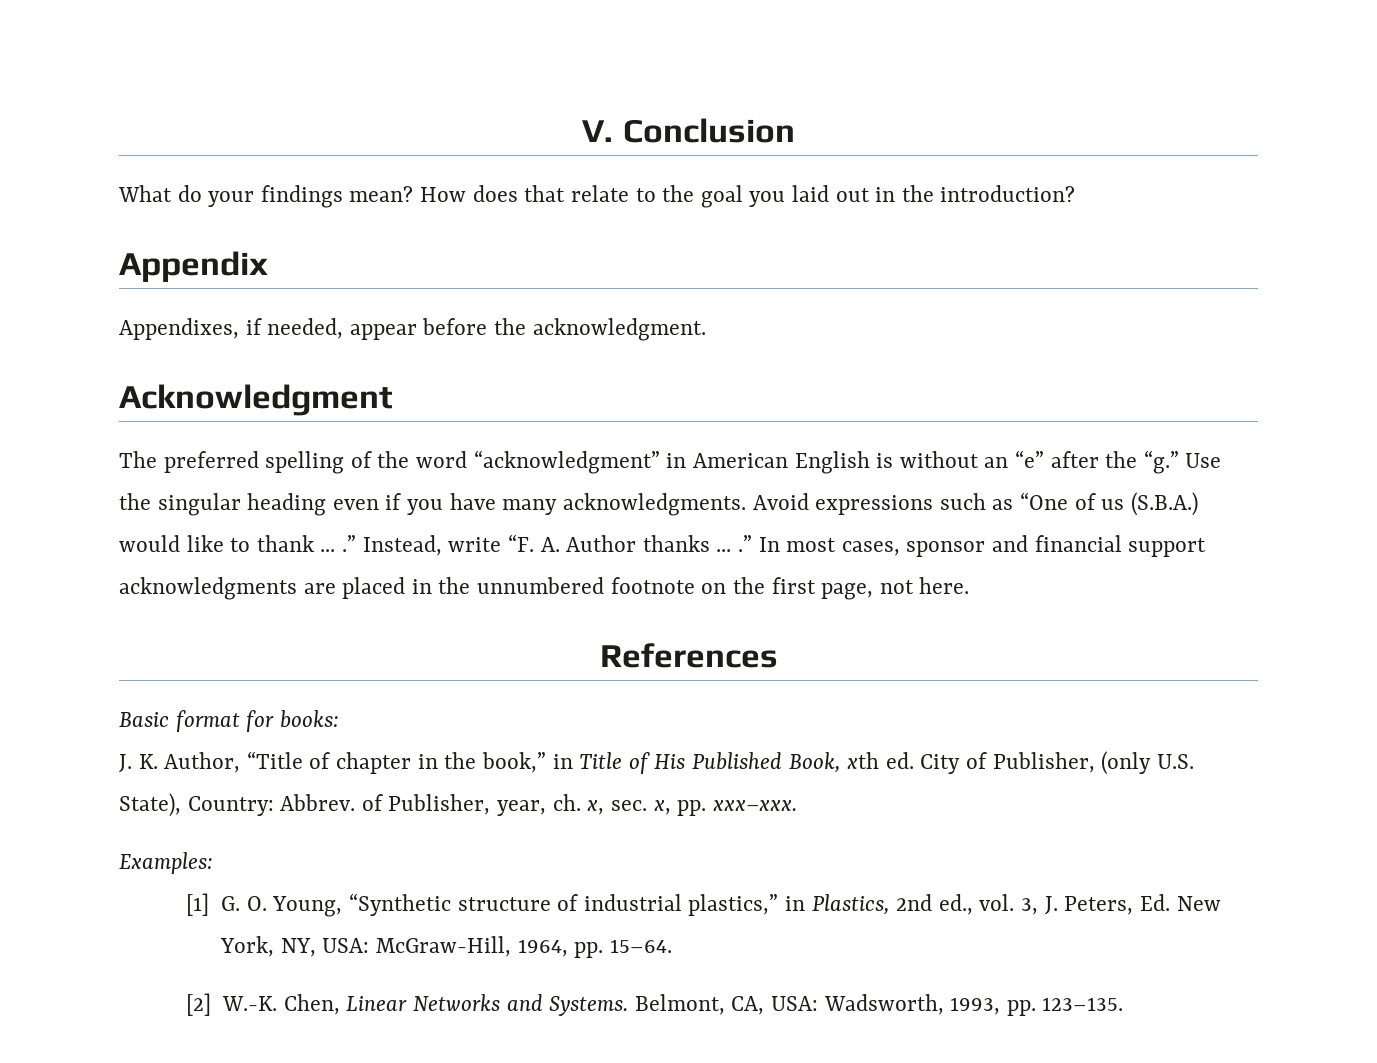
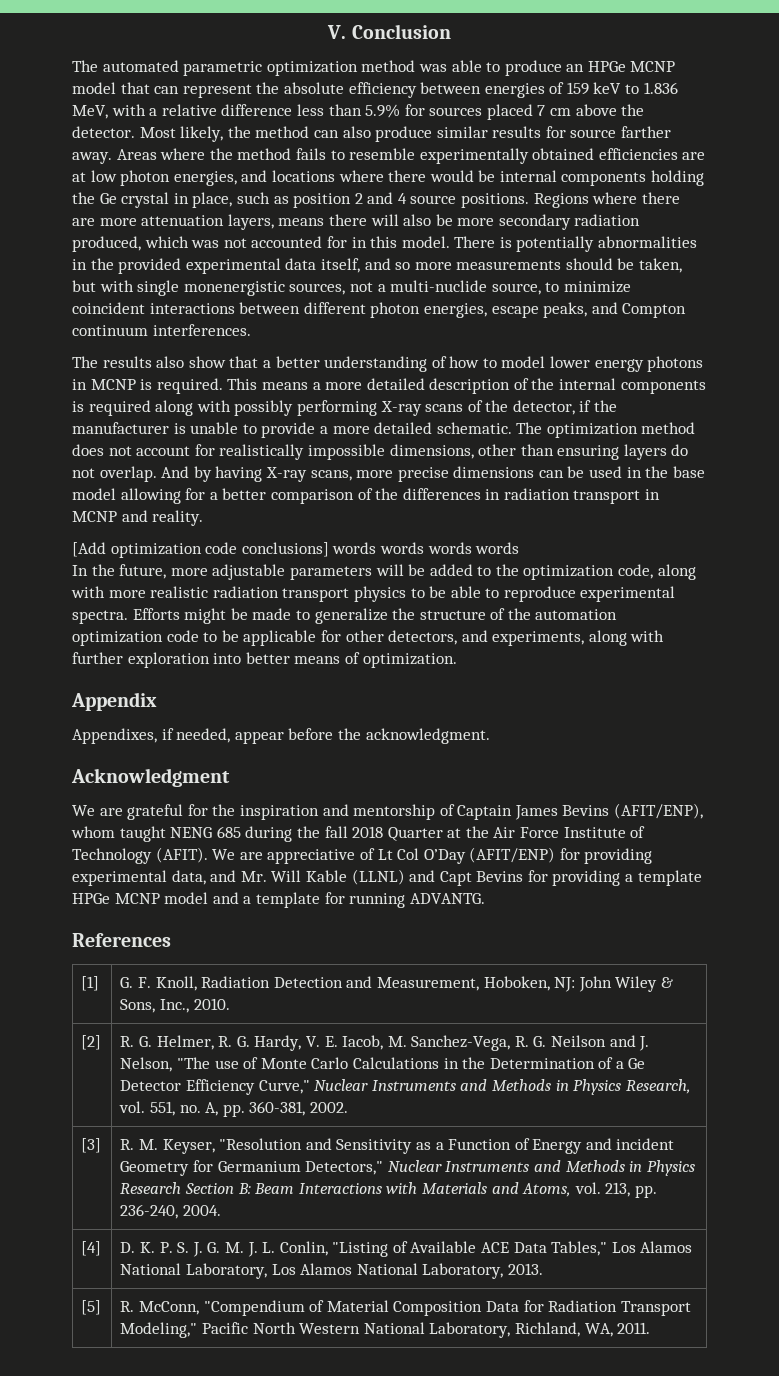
[118,185,1076,208] What do your findings mean? How does that relate to the goal you laid out in the introduction? -> [72,60,676,76] [72,82,678,98] [72,104,645,120] [72,126,672,142] [72,148,706,164] [72,170,705,186] [72,192,680,208] [72,214,641,230] [72,236,698,252] [72,258,683,274] [72,280,631,296] [72,302,687,318] [72,324,251,336] [72,356,704,372] [72,378,706,394] [72,400,618,416] [72,422,696,438] [72,444,689,460] [72,466,705,482] [72,488,661,504] [72,510,204,526] [72,542,520,558] [72,564,696,580] [71,586,676,602] [72,608,618,624] [72,630,665,646] [72,652,457,668] The automated parametric optimization method was able to produce an HPGe MCNP model that can represent the absolute efficiency between energies of 159 keV to 1.836 MeV, with a relative difference less than 5.9% for sources placed 7 cm above the detector. Most likely, the method can also produce similar results for source farther away. Areas where the method fails to resemble experimentally obtained efficiencies are at low photon energies, and locations where there would be internal components holding the Ge crystal in place, such as position 2 and 4 source positions. Regions where there are more attenuation layers, means there will also be more secondary radiation produced, which was not accounted for in this model. There is potentially abnormalities in the provided experimental data itself, and so more measurements should be taken, but with single monenergistic sources, not a multi-nuclide source, to minimize coincident interactions between different photon energies, escape peaks, and Compton continuum interferences. // The results also show that a better understanding of how to model lower energy photons in MCNP is required. This means a more detailed description of the internal components is required along with possibly performing X-ray scans of the detector, if the manufacturer is unable to provide a more detailed schematic. The optimization method does not account for realistically impossible dimensions, other than ensuring layers do not overlap. And by having X-ray scans, more precise dimensions can be used in the base model allowing for a better comparison of the differences in radiation transport in MCNP and reality. // [Add optimization code conclusions] words words words words // In the future, more adjustable parameters will be added to the optimization code, along with more realistic radiation transport physics to be able to reproduce experimental spectra. Efforts might be made to generalize the structure of the automation optimization code to be applicable for other detectors, and experiments, along with further exploration into better means of optimization.
[119,450,1222,474] [119,492,1198,516] [119,534,1207,557] [119,577,970,600] [599,643,778,668] [119,710,339,732] [119,751,1194,775] [119,793,797,817] [119,852,213,874] [185,893,1221,917] [220,936,672,958] [185,993,1124,1016] The preferred spelling of the word “acknowledgment” in American English is without an “e” after the “g.” Use the singular heading even if you have many acknowledgments. Avoid expressions such as “One of us (S.B.A.) would like to thank ... .” Instead, write “F. A. Author thanks ... .” In most cases, sponsor and financial support acknowledgments are placed in the unnumbered footnote on the first page, not here. // References // Basic format for books: // J. K. Author, “Title of chapter in the book,” in Title of His Published Book, xth ed. City of Publisher, (only U.S. State), Country: Abbrev. of Publisher, year, ch. x, sec. x, pp. xxx–xxx. // Examples: // [1] G. O. Young, “Synthetic structure of industrial plastics,” in Plastics, 2nd ed., vol. 3, J. Peters, Ed. New York, NY, USA: McGraw-Hill, 1964, pp. 15–64. // [2] W.-K. Chen, Linear Networks and Systems. Belmont, CA, USA: Wadsworth, 1993, pp. 123–135. -> [72,803,704,820] [71,826,646,842] [72,847,653,864] [72,869,702,886] [72,892,485,908] [72,933,171,947] [81,976,100,991] [120,976,673,992] [120,998,230,1013] [81,1035,102,1050] [120,1035,650,1051] [120,1057,646,1072] [120,1079,691,1095] [119,1101,348,1117] [81,1138,102,1153] [120,1138,675,1154] [120,1160,695,1176] [120,1182,657,1198] [120,1204,221,1219] [81,1241,102,1256] [120,1241,693,1257] [120,1263,543,1279] [81,1300,102,1315] [120,1300,691,1316] [120,1322,651,1338] We are grateful for the inspiration and mentorship of Captain James Bevins (AFIT/ENP), whom taught NENG 685 during the fall 2018 Quarter at the Air Force Institute of Technology (AFIT). We are appreciative of Lt Col O’Day (AFIT/ENP) for providing experimental data, and Mr. Will Kable (LLNL) and Capt Bevins for providing a template HPGe MCNP model and a template for running ADVANTG. // References // [1] | G. F. Knoll, Radiation Detection and Measurement, Hoboken, NJ: John Wiley & Sons, Inc., 2010. // [2] | R. G. Helmer, R. G. Hardy, V. E. Iacob, M. Sanchez-Vega, R. G. Neilson and J. Nelson, "The use of Monte Carlo Calculations in the Determination of a Ge Detector Efficiency Curve," Nuclear Instruments and Methods in Physics Research, vol. 551, no. A, pp. 360-381, 2002. // [3] | R. M. Keyser, "Resolution and Sensitivity as a Function of Energy and incident Geometry for Germanium Detectors," Nuclear Instruments and Methods in Physics Research Section B: Beam Interactions with Materials and Atoms, vol. 213, pp. 236-240, 2004. // [4] | D. K. P. S. J. G. M. J. L. Conlin, "Listing of Available ACE Data Tables," Los Alamos National Laboratory, Los Alamos National Laboratory, 2013. // [5] | R. McConn, "Compendium of Material Composition Data for Radiation Transport Modeling," Pacific North Western National Laboratory, Richland, WA, 2011.

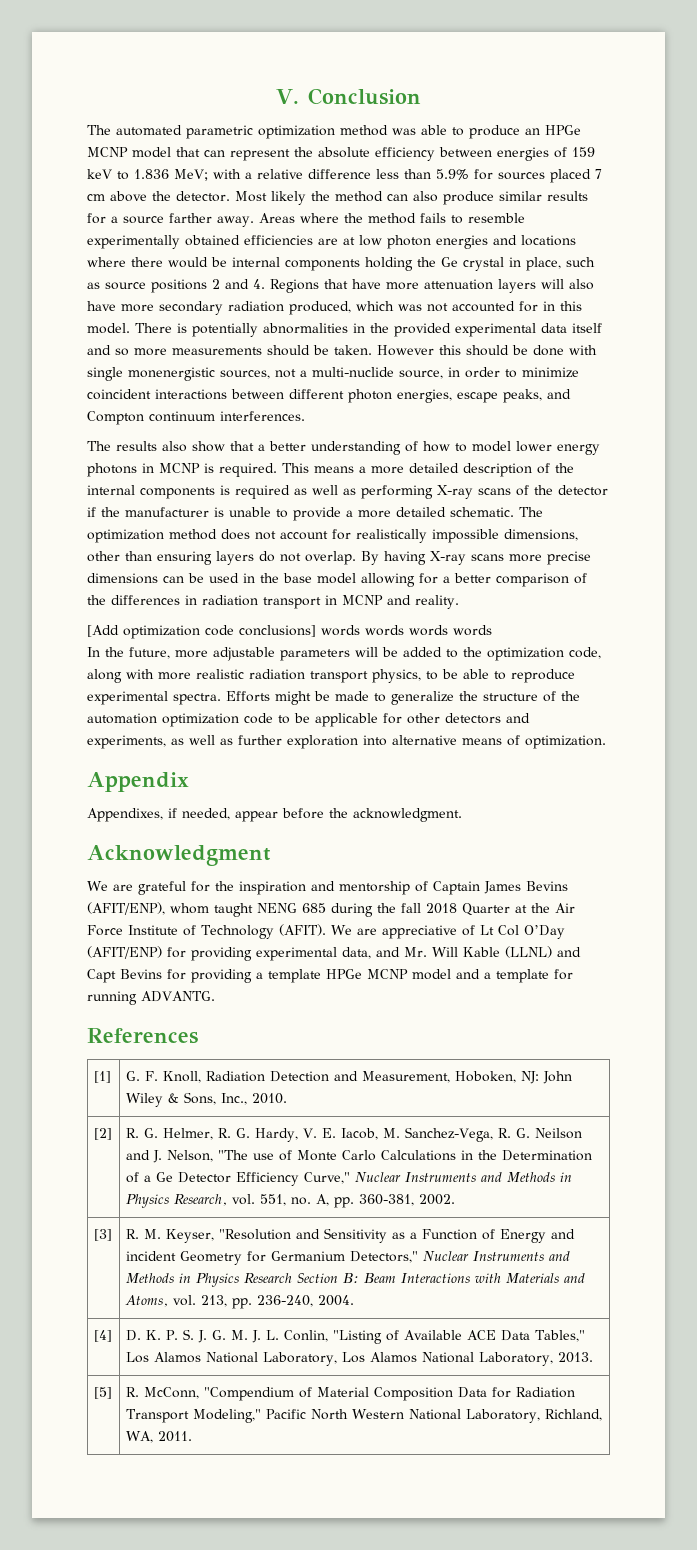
[72,105,108,119] MeV, -> [174,169,208,181] MeV;
[180,126,224,142] likely, -> [271,191,306,205] likely
(566, 132) none -> [111,216,118,223] a
[173,171,237,186] energies, -> [436,235,488,249] energies
[293,192,680,208] [72,214,367,230] position 2 and 4 source positions. Regions where there are more attenuation layers, means there -> [105,279,536,293] source positions 2 and 4. Regions that have more attenuation layers
[435,214,453,226] be -> [87,301,116,311] have
[320,258,360,273] itself, -> [572,323,602,333] itself
[639,258,683,273] [72,280,96,292] taken, but -> [334,345,564,356] taken. However this should be done
(541, 289) none -> [448,367,500,378] in order
[155,400,294,416] along with possibly -> [294,485,356,495] as well as
[512,400,575,415] detector, -> [558,485,608,496] detector
[161,466,212,482] And by -> [361,551,379,565] By
[310,470,352,481] scans, -> [471,554,504,561] scans
[353,586,406,602] physics -> [372,669,421,683] physics,
[388,630,458,645] detectors, -> [445,713,501,724] detectors
[588,630,665,646] along with -> [171,735,233,745] as well as
[245,652,290,664] better -> [392,735,457,745] alternative

